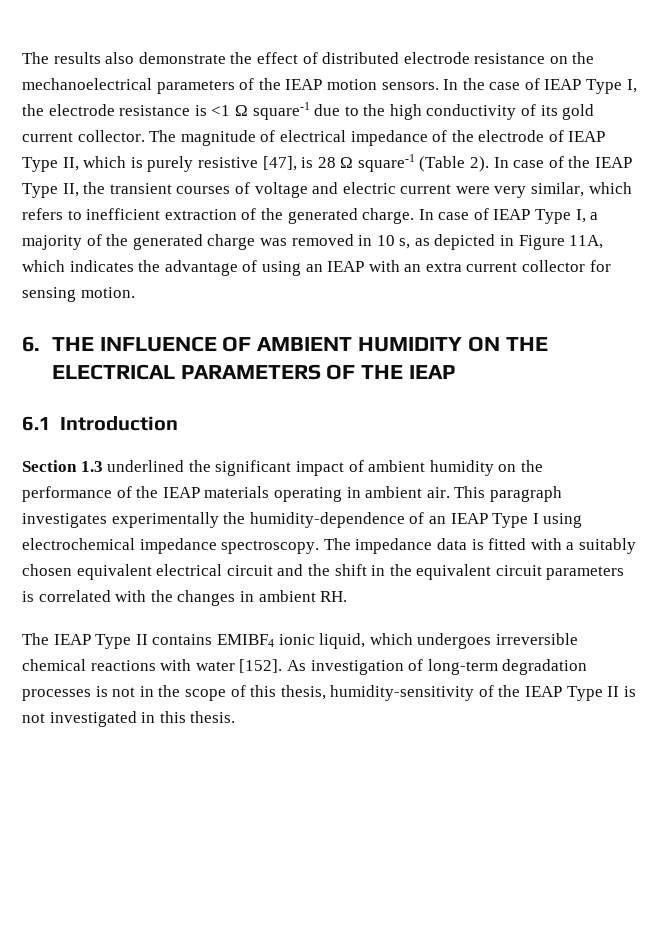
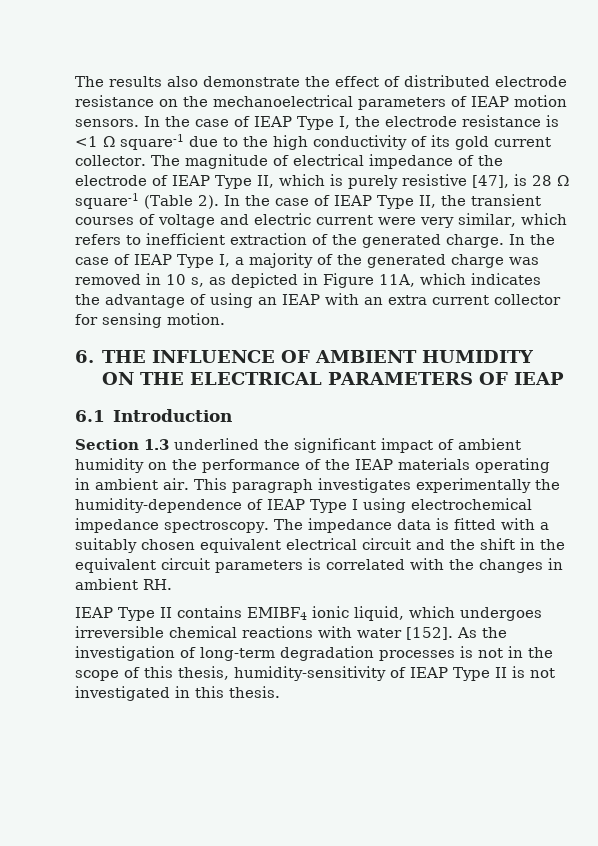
[258,78,281,90] the -> (467, 101) none
[513,156,591,168] case of the -> [244,195,330,206] the case of
(434, 214) none -> [530,234,555,245] the
[361,365,404,379] THE -> (509, 378) none
[428,516,446,524] an -> (263, 504) none
[22,633,49,645] The -> (172, 584) none
(306, 665) none -> [482,627,507,638] the
[498,685,521,697] the -> (406, 672) none

